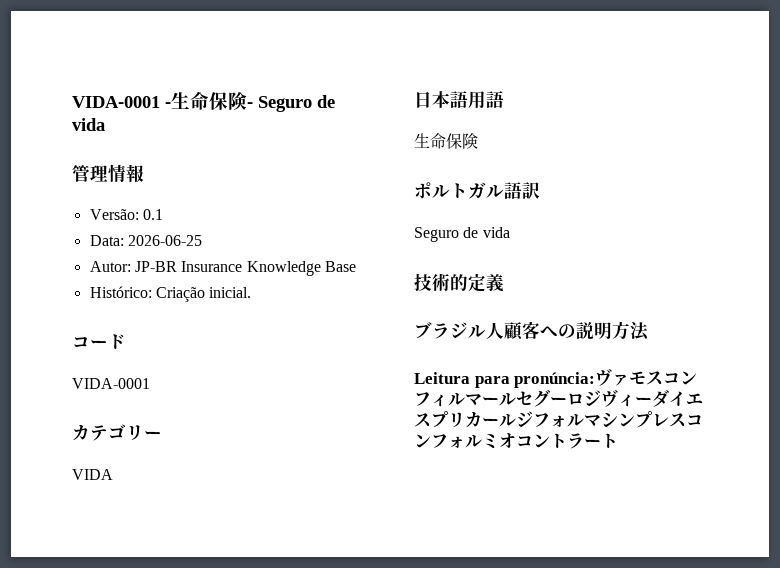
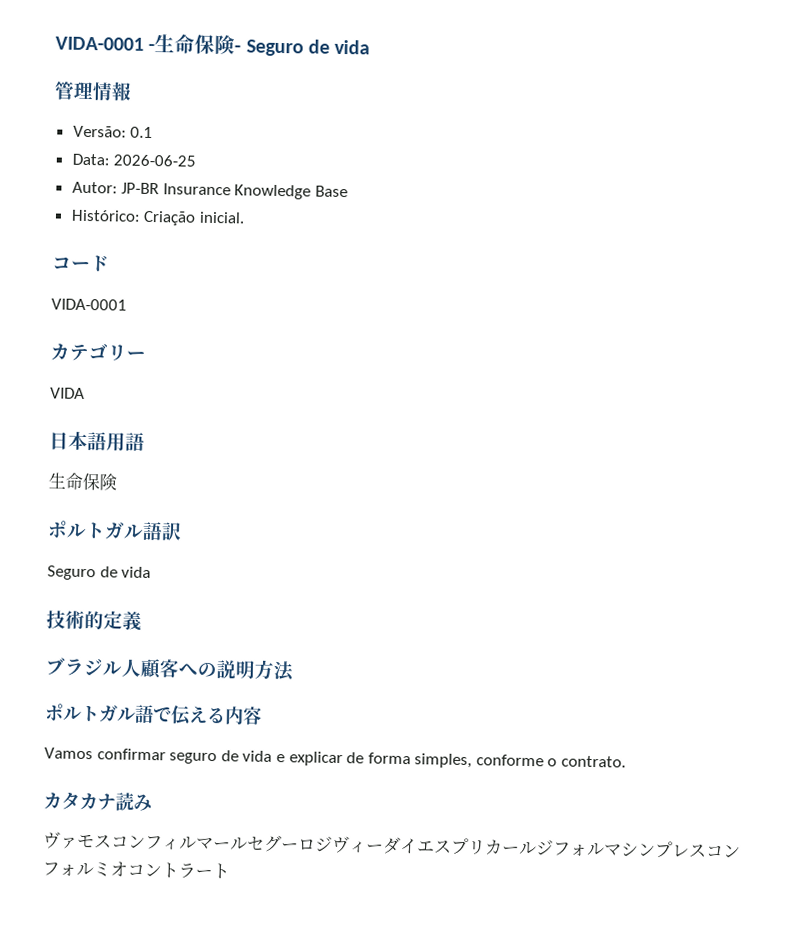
[414,372,596,388] Leitura para pronúncia: -> [45,703,262,726] [44,747,627,769] [43,791,152,812] ポルトガル語で伝える内容 // Vamos confirmar seguro de vida e explicar de forma simples, conforme o contrato. // カタカナ読み //

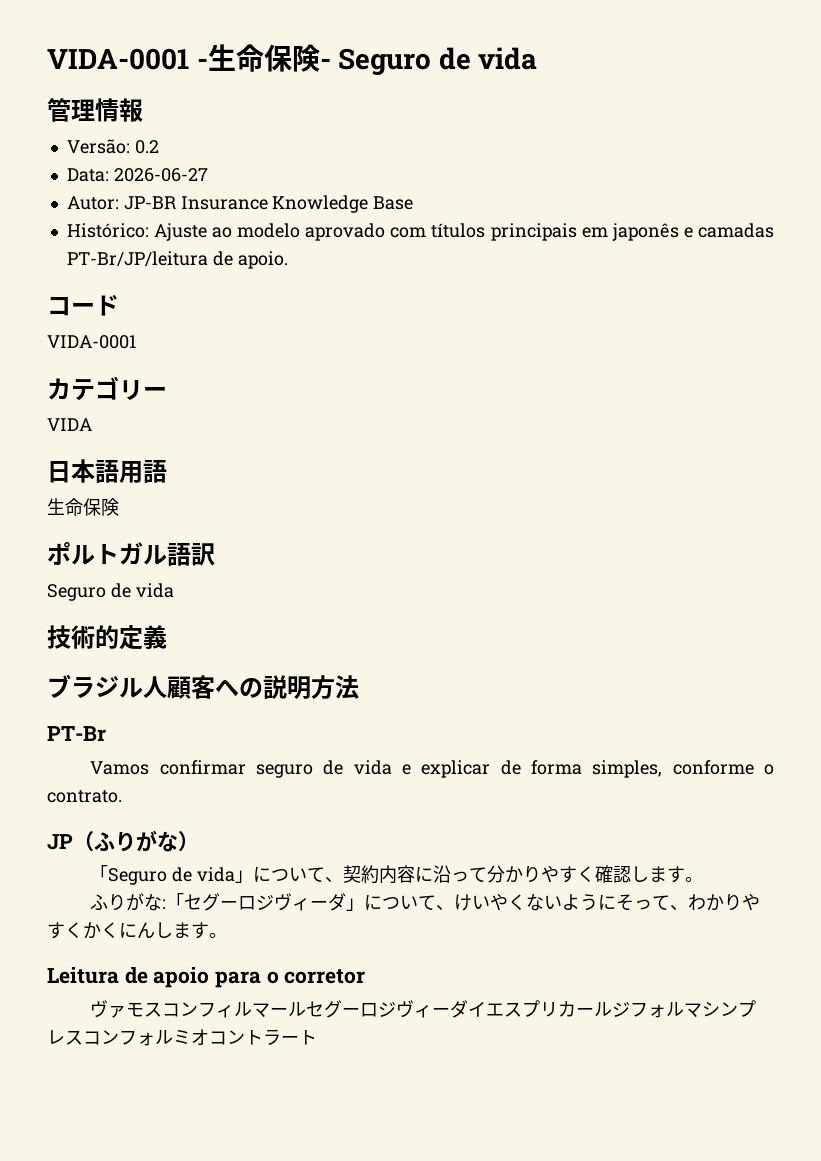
[130,126,154,139] 0.1 -> [134,140,159,154] 0.2
[113,154,197,167] 2026-06-25 -> [113,168,208,182] 2026-06-27
[143,210,245,226] Criação inicial. -> [153,223,775,241] [66,251,288,269] Ajuste ao modelo aprovado com títulos principais em japonês e camadas PT-Br/JP/leitura de apoio.
[45,703,262,726] ポルトガル語で伝える内容 -> [47,726,106,741] PT-Br
[43,791,152,812] カタカナ読み -> [47,830,199,852] [90,865,704,885] [90,893,761,911] [47,922,227,939] [47,967,366,988] JP（ふりがな） // 「Seguro de vida」について、契約内容に沿って分かりやすく確認します。 // ふりがな:「セグーロジヴィーダ」について、けいやくないようにそって、わかりやすくかくにんします。 // Leitura de apoio para o corretor

